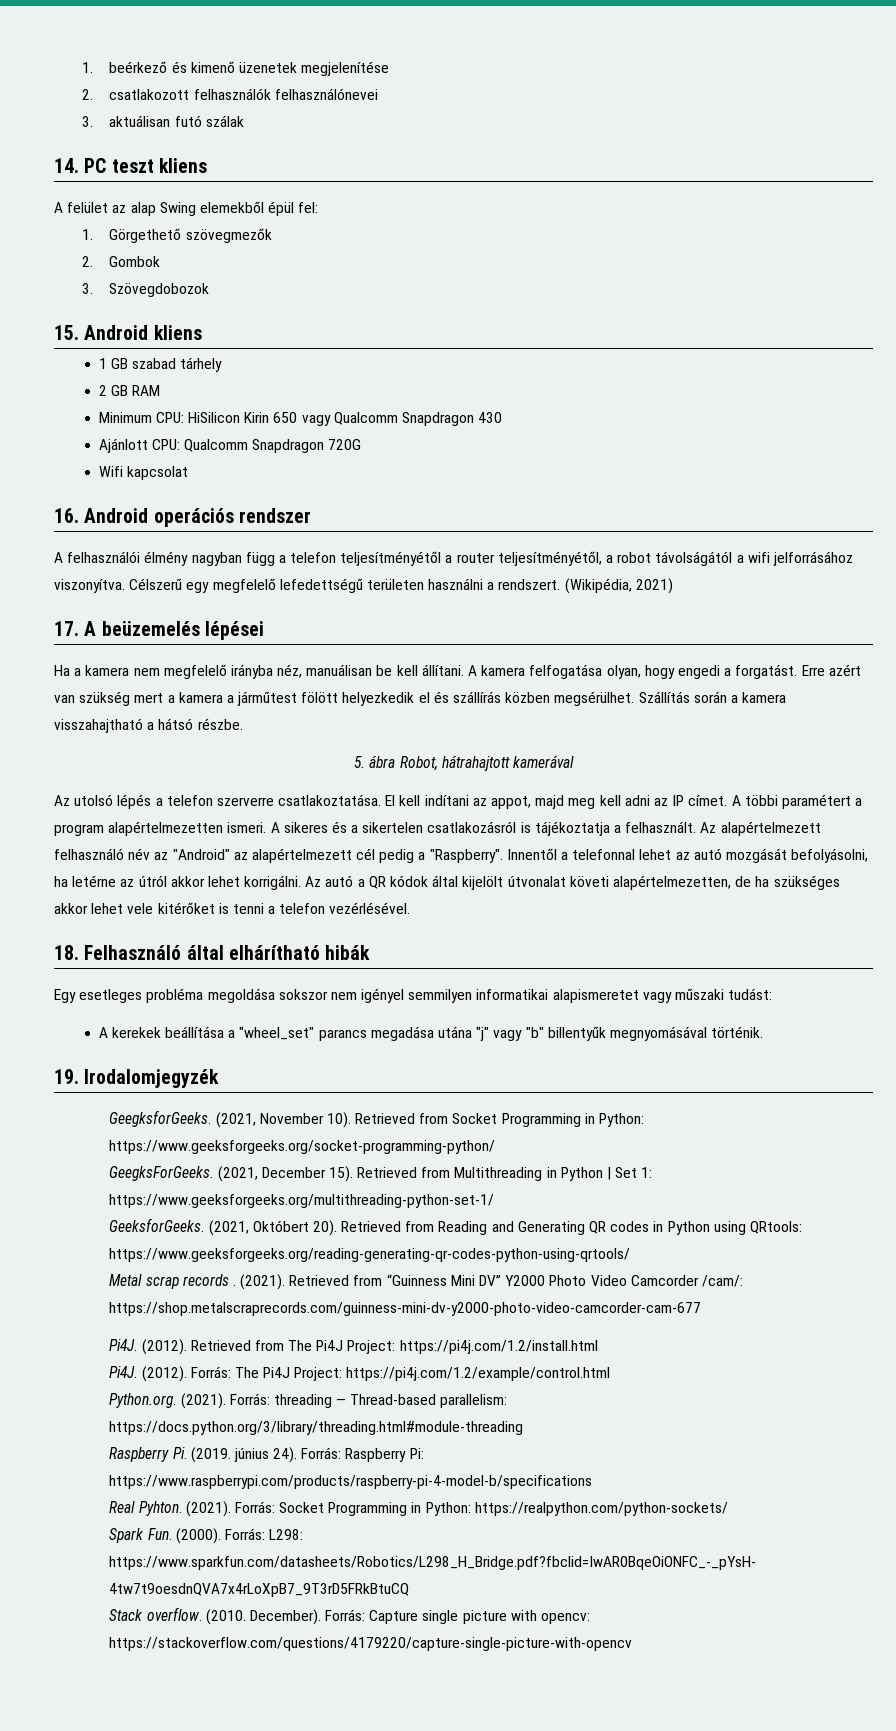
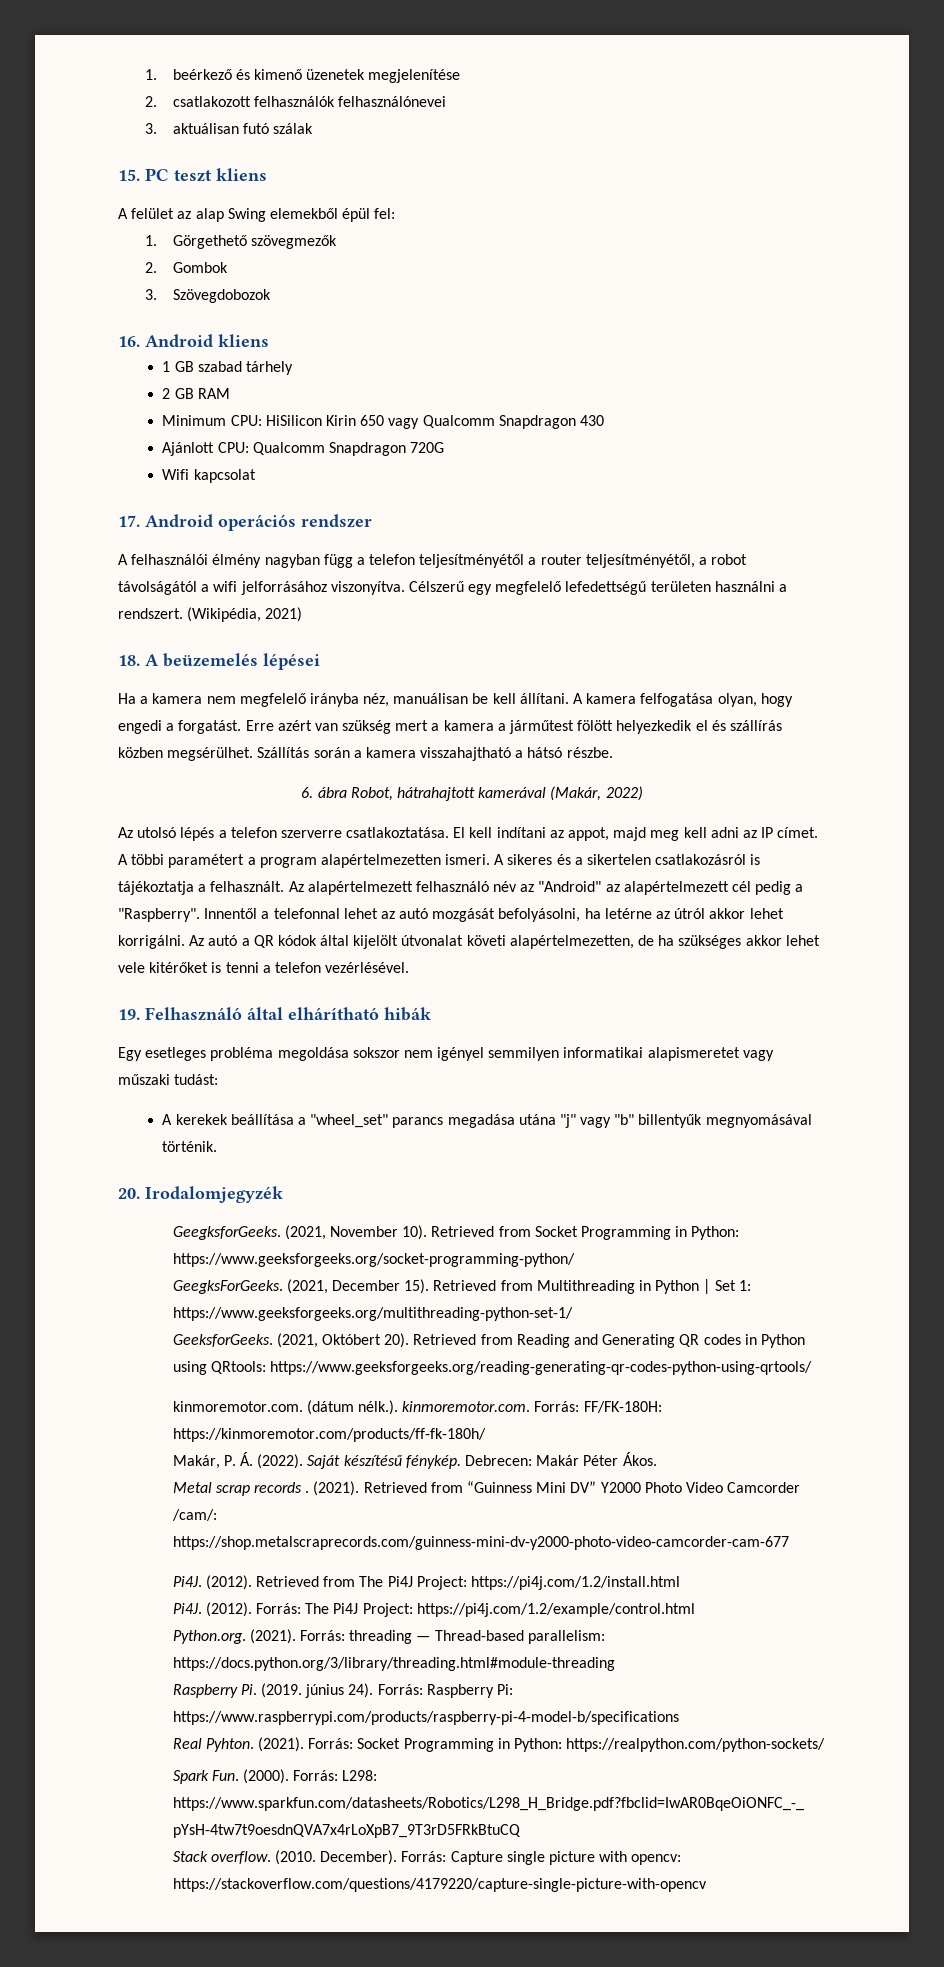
[54,158,79,173] 14. -> [118,169,140,181] 15.
[54,325,79,340] 15. -> [118,336,140,347] 16.
[54,508,79,523] 16. -> [118,515,140,527] 17.
[54,621,79,636] 17. -> [118,655,140,666] 18.
[354,756,366,768] 5. -> [301,787,314,798] 6.
(574, 761) none -> [550,786,643,801] (Makár, 2022)
[54,945,79,960] 18. -> [118,1009,140,1020] 19.
[54,1069,79,1084] 19. -> [118,1188,140,1199] 20.
(631, 1255) none -> [172,1400,662,1415] [172,1428,486,1442] [172,1452,657,1469] // kinmoremotor.com. (dátum nélk.). kinmoremotor.com. Forrás: FF/FK-180H: https://kinmoremotor.com/products/ff-fk-180h/ // Makár, P. Á. (2022). Saját készítésű fénykép. Debrecen: Makár Péter Ákos.

